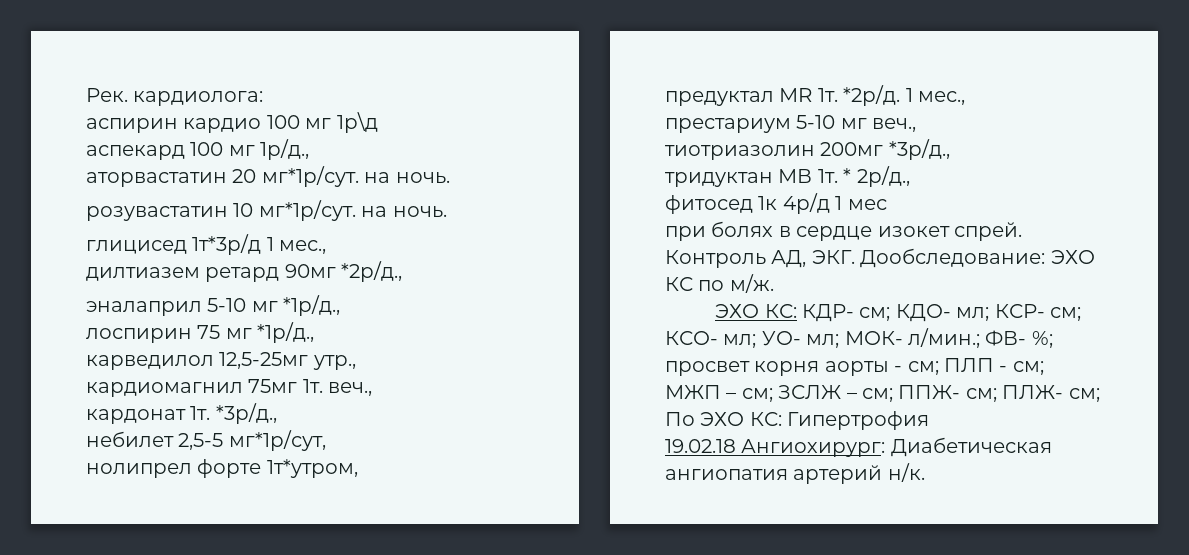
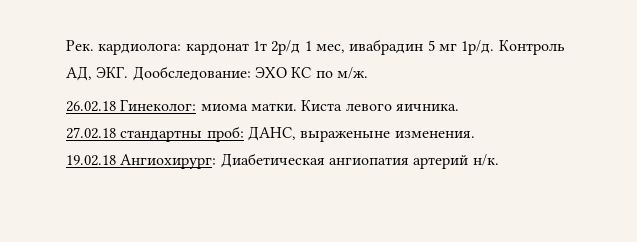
[86,112,378,133] [86,139,310,160] [86,166,450,187] [86,200,447,221] [86,234,327,255] [86,261,403,282] [86,295,341,316] [86,322,315,343] [86,352,356,370] [86,379,373,397] [86,403,277,424] [86,430,326,451] [86,459,358,478] [665,85,965,106] [665,115,917,133] [665,139,950,160] [665,166,910,187] [665,193,887,214] [665,221,1022,241] // аспирин кардио 100 мг 1р\д // аспекард 100 мг 1р/д., // аторвастатин 20 мг*1р/сут. на ночь. // розувастатин 10 мг*1р/сут. на ночь. // глицисед 1т*3р/д 1 мес., // дилтиазем ретард 90мг *2р/д., // эналаприл 5-10 мг *1р/д., // лоспирин 75 мг *1р/д., // карведилол 12,5-25мг утр., // кардиомагнил 75мг 1т. веч., // кардонат 1т. *3р/д., // небилет 2,5-5 мг*1р/сут, // нолипрел форте 1т*утром, // предуктал МR 1т. *2р/д. 1 мес., // престариум 5-10 мг веч., // тиотриазолин 200мг *3р/д., // тридуктан МВ 1т. * 2р/д., // фитосед 1к 4р/д 1 мес // при болях в сердце изокет спрей. -> [185,39,495,55] кардонат 1т 2р/д 1 мес, ивабрадин 5 мг 1р/д.
[715,304,1081,322] [665,328,1053,348] [665,358,1044,376] [665,385,1100,402] [665,411,930,430] ЭХО КС: КДР- см; КДО- мл; КСР- см; КСО- мл; УО- мл; МОК- л/мин.; ФВ- %; просвет корня аорты - см; ПЛП - см; МЖП – см; ЗСЛЖ – см; ППЖ- см; ПЛЖ- см; По ЭХО КС: Гипертрофия -> [66,99,459,112] [66,126,475,142] 26.02.18 Гинеколог: миома матки. Киста левого яичника. // 27.02.18 стандартны проб: ДАНС, выраженыне изменения.

